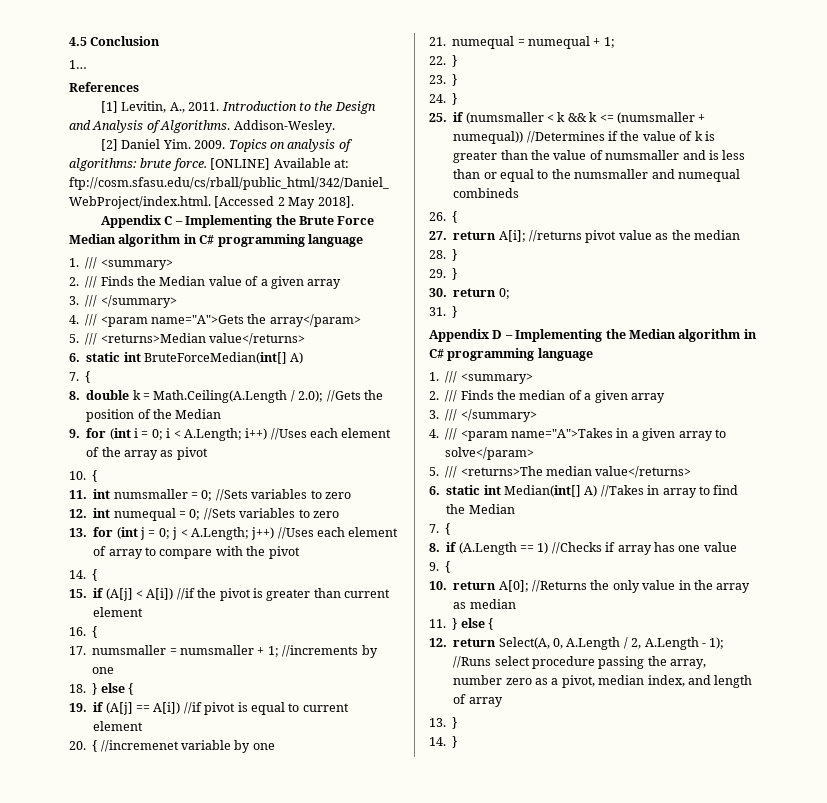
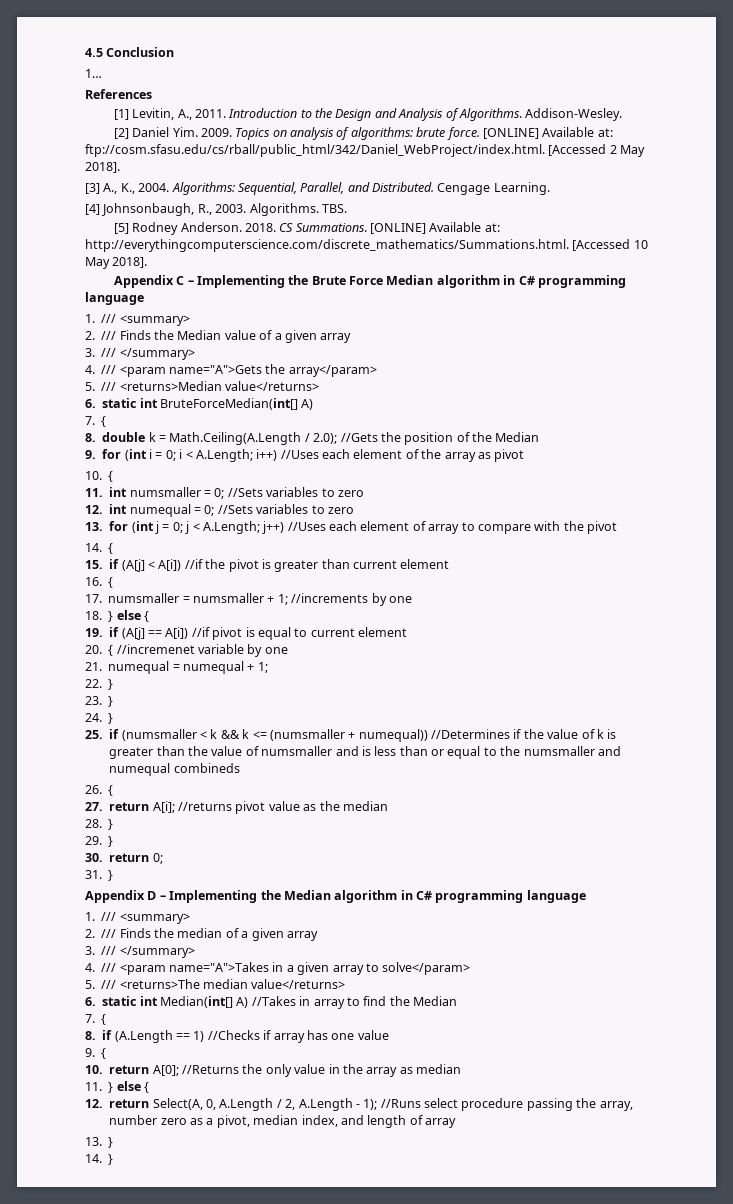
(354, 202) none -> [85,182,550,195] [85,203,347,216] [113,222,500,235] [85,239,648,252] [85,257,148,269] // [3] A., K., 2004. Algorithms: Sequential, Parallel, and Distributed. Cengage Learning. // [4] Johnsonbaugh, R., 2003. Algorithms. TBS. // [5] Rodney Anderson. 2018. CS Summations. [ONLINE] Available at: http://everythingcomputerscience.com/discrete_mathematics/Summations.html. [Accessed 10 May 2018].

